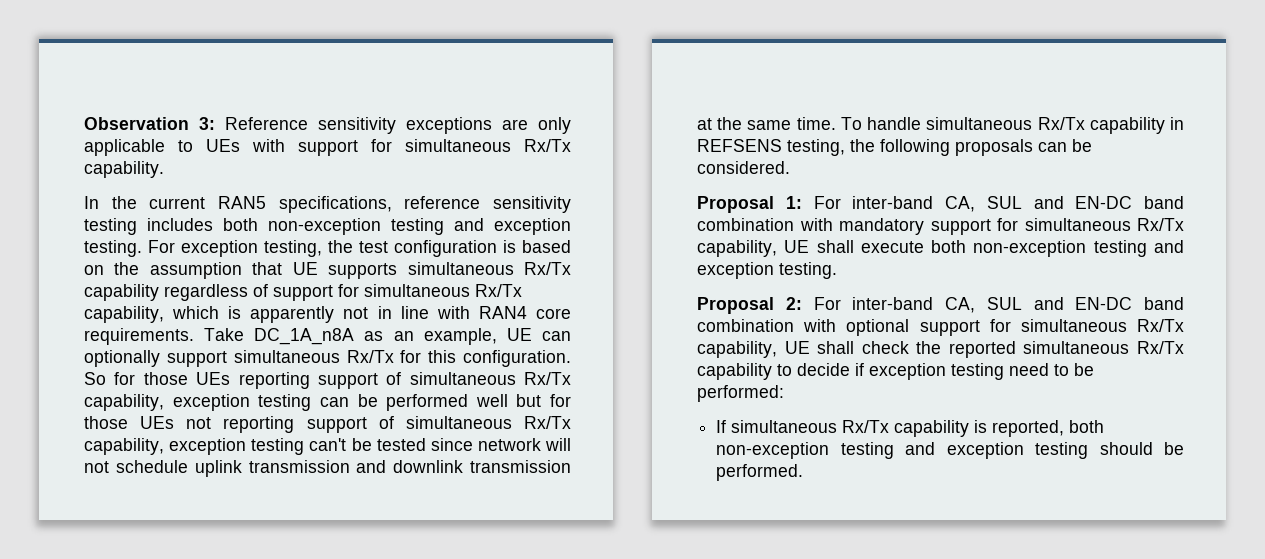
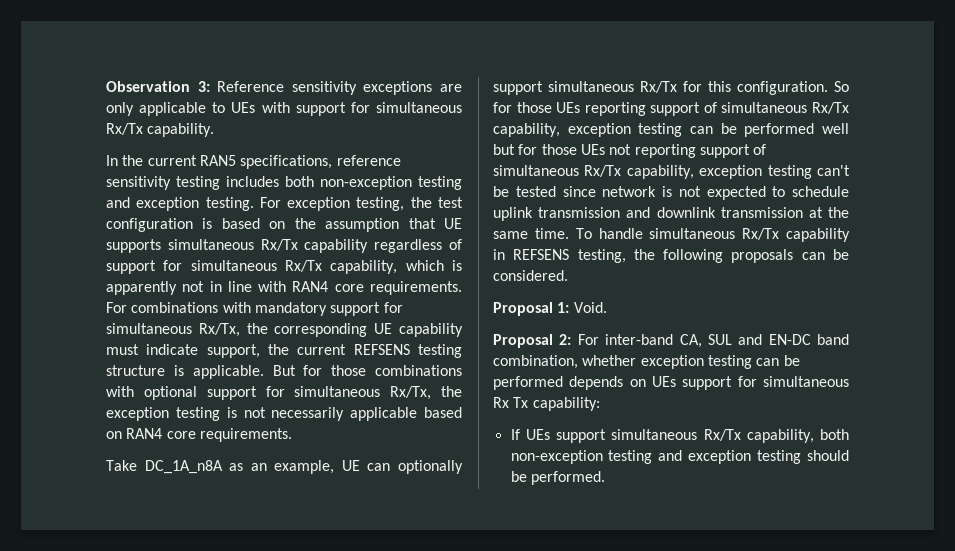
(194, 336) none -> [106,302,403,316] [106,323,464,337] [106,344,462,358] [106,365,463,379] [106,386,462,400] [106,407,463,421] [106,428,292,442] For combinations with mandatory support for simultaneous Rx/Tx, the corresponding UE capability must indicate support, the current REFSENS testing structure is applicable. But for those combinations with optional support for simultaneous Rx/Tx, the exception testing is not necessarily applicable based on RAN4 core requirements. //
[545,438,571,451] [84,461,109,473] will not -> [662,186,786,200] is not expected to
[813,196,1184,212] [697,218,1184,235] [697,240,1184,257] [697,262,837,279] For inter-band CA, SUL and EN-DC band combination with mandatory support for simultaneous Rx/Tx capability, UE shall execute both non-exception testing and exception testing. -> [573,302,607,313] Void.
[697,319,1184,336] [697,341,1184,358] [697,363,1094,380] [697,385,784,402] [716,420,1065,437] combination with optional support for simultaneous Rx/Tx capability, UE shall check the reported simultaneous Rx/Tx capability to decide if exception testing need to be performed: // If simultaneous Rx/Tx capability is reported, -> [493,355,800,369] [493,376,849,390] [493,397,600,411] [510,429,814,443] combination, whether exception testing can be performed depends on UEs support for simultaneous Rx Tx capability: // If UEs support simultaneous Rx/Tx capability,

